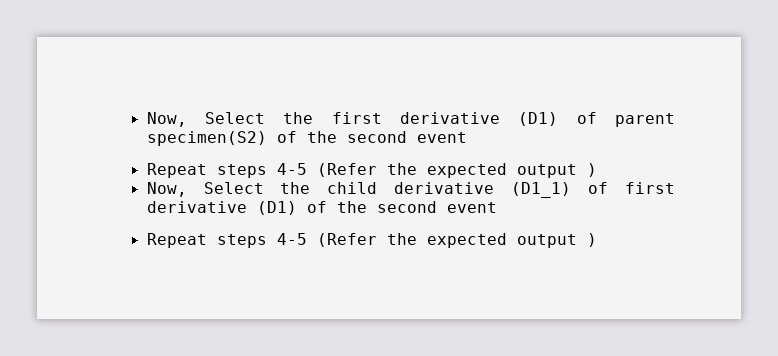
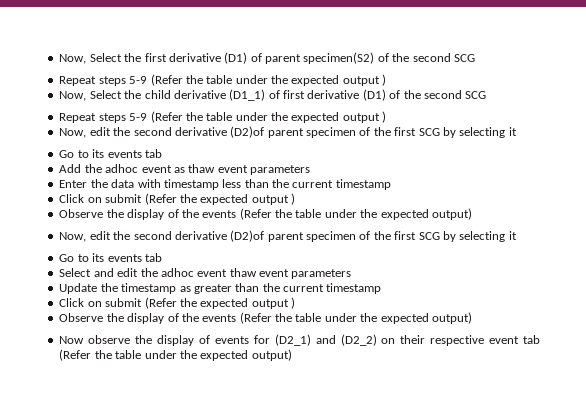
[416,132,467,143] [146,163,417,178] event // Repeat steps 4-5 (Refer the -> [453,54,475,62] [59,74,289,86] SCG // Repeat steps 5-9 (Refer the table under the
[446,202,497,213] [146,233,597,248] event // Repeat steps 4-5 (Refer the expected output ) -> [465,91,487,99] [59,111,387,123] [59,126,517,138] [59,149,162,158] [59,164,311,175] [59,179,391,190] [59,193,296,205] [59,208,472,220] [59,230,517,242] [59,253,162,262] [59,268,352,279] [59,283,382,294] [59,297,296,309] [59,312,472,324] [59,334,540,346] [59,349,292,361] SCG // Repeat steps 5-9 (Refer the table under the expected output ) // Now, edit the second derivative (D2)of parent specimen of the first SCG by selecting it // Go to its events tab // Add the adhoc event as thaw event parameters // Enter the data with timestamp less than the current timestamp // Click on submit (Refer the expected output ) // Observe the display of the events (Refer the table under the expected output) // Now, edit the second derivative (D2)of parent specimen of the first SCG by selecting it // Go to its events tab // Select and edit the adhoc event thaw event parameters // Update the timestamp as greater than the current timestamp // Click on submit (Refer the expected output ) // Observe the display of the events (Refer the table under the expected output) // Now observe the display of events for (D2_1) and (D2_2) on their respective event tab (Refer the table under the expected output)

